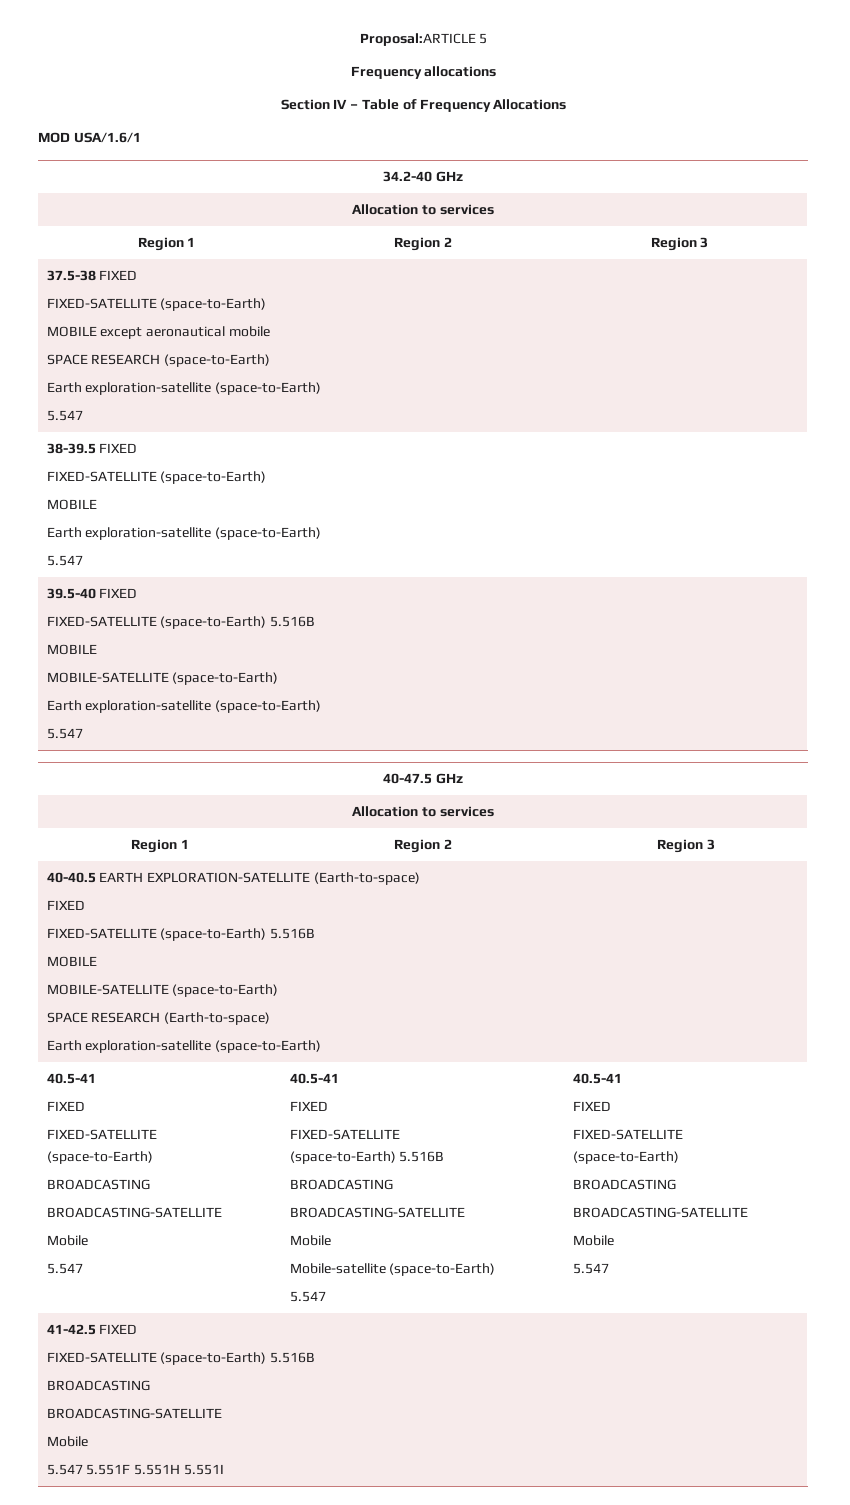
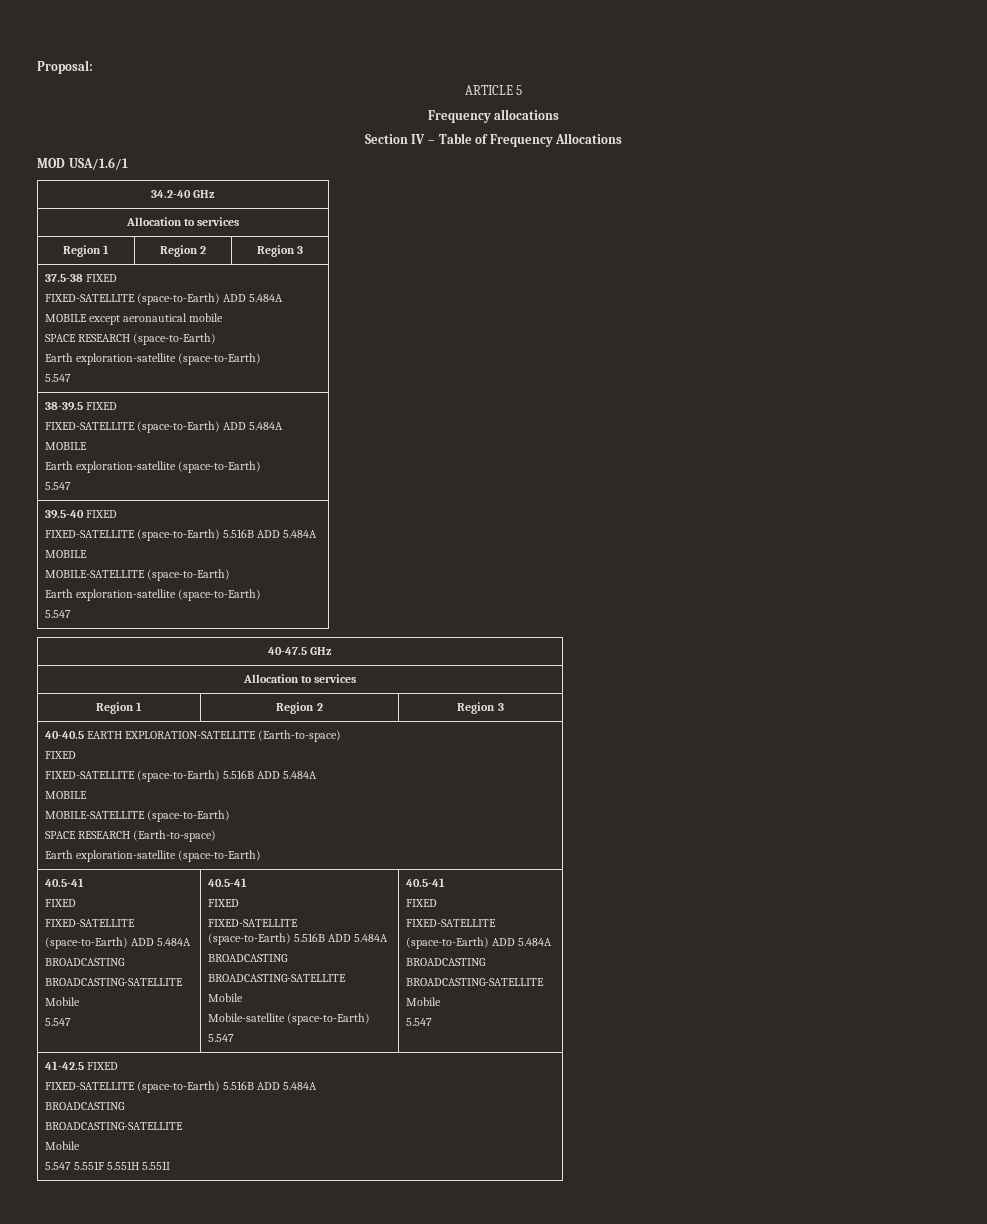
[359,33,476,46] Proposal:ARTICLE -> [37,60,93,74] [464,85,513,95] Proposal: // ARTICLE
(267, 304) none -> [222,294,284,302] ADD 5.484A
(267, 477) none -> [222,422,284,430] ADD 5.484A
(316, 621) none -> [257,530,318,538] ADD 5.484A
(316, 933) none -> [257,771,318,779] ADD 5.484A
(153, 1157) none -> [130,938,191,946] ADD 5.484A
(445, 1156) none -> [327,934,389,942] ADD 5.484A
(679, 1157) none -> [491,938,552,946] ADD 5.484A
(316, 1357) none -> [257,1082,318,1090] ADD 5.484A

